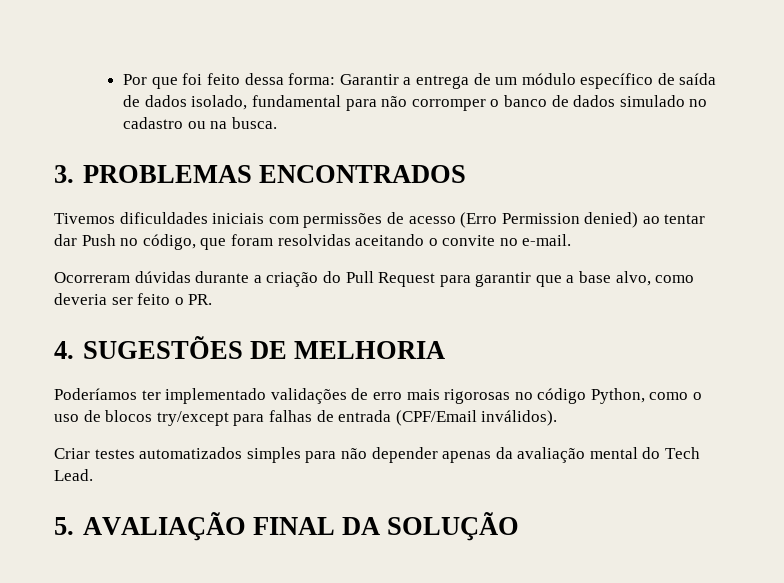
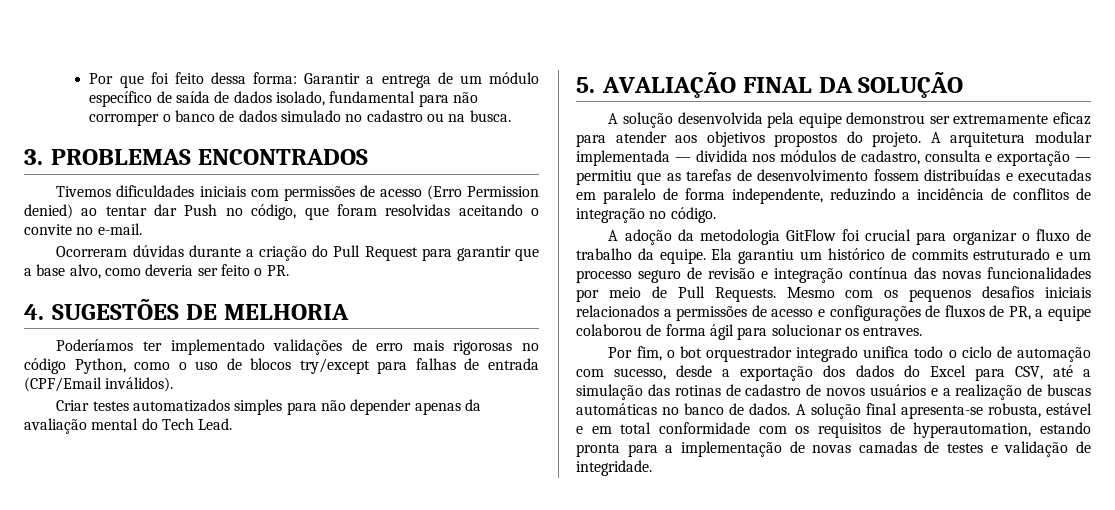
(519, 526) none -> [608,112,1091,128] [576,131,1092,147] [576,150,1091,166] [576,169,1091,185] [576,188,1091,204] [576,207,716,223] [608,229,1091,245] [576,248,1091,264] [576,267,1091,283] [576,286,1091,302] [576,305,1091,321] [576,324,923,340] [608,346,1091,362] [576,365,1091,381] [576,384,1091,400] [576,403,1092,419] [576,422,1091,438] [576,441,1091,457] [576,460,652,476] // A solução desenvolvida pela equipe demonstrou ser extremamente eficaz para atender aos objetivos propostos do projeto. A arquitetura modular implementada — dividida nos módulos de cadastro, consulta e exportação — permitiu que as tarefas de desenvolvimento fossem distribuídas e executadas em paralelo de forma independente, reduzindo a incidência de conflitos de integração no código. // A adoção da metodologia GitFlow foi crucial para organizar o fluxo de trabalho da equipe. Ela garantiu um histórico de commits estruturado e um processo seguro de revisão e integração contínua das novas funcionalidades por meio de Pull Requests. Mesmo com os pequenos desafios iniciais relacionados a permissões de acesso e configurações de fluxos de PR, a equipe colaborou de forma ágil para solucionar os entraves. // Por fim, o bot orquestrador integrado unifica todo o ciclo de automação com sucesso, desde a exportação dos dados do Excel para CSV, até a simulação das rotinas de cadastro de novos usuários e a realização de buscas automáticas no banco de dados. A solução final apresenta-se robusta, estável e em total conformidade com os requisitos de hyperautomation, estando pronta para a implementação de novas camadas de testes e validação de integridade.

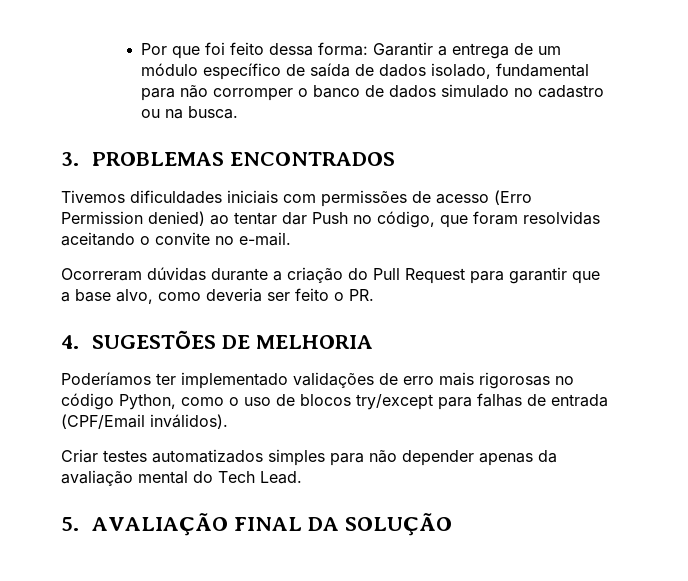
[608,112,1091,128] [576,131,1092,147] [576,150,1091,166] [576,169,1091,185] [576,188,1091,204] [576,207,716,223] [608,229,1091,245] [576,248,1091,264] [576,267,1091,283] [576,286,1091,302] [576,305,1091,321] [576,324,923,340] [608,346,1091,362] [576,365,1091,381] [576,384,1091,400] [576,403,1092,419] [576,422,1091,438] [576,441,1091,457] [576,460,652,476] // A solução desenvolvida pela equipe demonstrou ser extremamente eficaz para atender aos objetivos propostos do projeto. A arquitetura modular implementada — dividida nos módulos de cadastro, consulta e exportação — permitiu que as tarefas de desenvolvimento fossem distribuídas e executadas em paralelo de forma independente, reduzindo a incidência de conflitos de integração no código. // A adoção da metodologia GitFlow foi crucial para organizar o fluxo de trabalho da equipe. Ela garantiu um histórico de commits estruturado e um processo seguro de revisão e integração contínua das novas funcionalidades por meio de Pull Requests. Mesmo com os pequenos desafios iniciais relacionados a permissões de acesso e configurações de fluxos de PR, a equipe colaborou de forma ágil para solucionar os entraves. // Por fim, o bot orquestrador integrado unifica todo o ciclo de automação com sucesso, desde a exportação dos dados do Excel para CSV, até a simulação das rotinas de cadastro de novos usuários e a realização de buscas automáticas no banco de dados. A solução final apresenta-se robusta, estável e em total conformidade com os requisitos de hyperautomation, estando pronta para a implementação de novas camadas de testes e validação de integridade. -> (452, 524) none

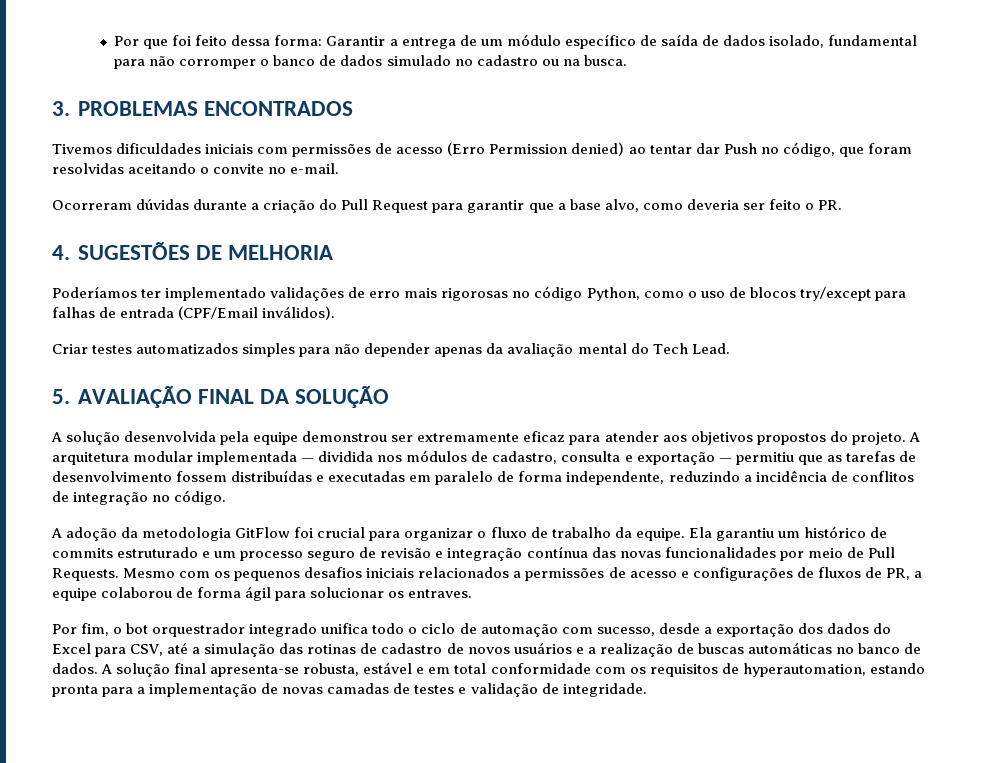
(452, 524) none -> [51,431,920,445] [52,450,916,465] [52,470,914,485] [52,490,227,505] [51,526,887,541] [52,546,895,561] [52,567,922,581] [52,586,473,601] [52,623,891,637] [52,642,922,657] [52,662,925,677] [52,683,647,697] // A solução desenvolvida pela equipe demonstrou ser extremamente eficaz para atender aos objetivos propostos do projeto. A arquitetura modular implementada — dividida nos módulos de cadastro, consulta e exportação — permitiu que as tarefas de desenvolvimento fossem distribuídas e executadas em paralelo de forma independente, reduzindo a incidência de conflitos de integração no código. // A adoção da metodologia GitFlow foi crucial para organizar o fluxo de trabalho da equipe. Ela garantiu um histórico de commits estruturado e um processo seguro de revisão e integração contínua das novas funcionalidades por meio de Pull Requests. Mesmo com os pequenos desafios iniciais relacionados a permissões de acesso e configurações de fluxos de PR, a equipe colaborou de forma ágil para solucionar os entraves. // Por fim, o bot orquestrador integrado unifica todo o ciclo de automação com sucesso, desde a exportação dos dados do Excel para CSV, até a simulação das rotinas de cadastro de novos usuários e a realização de buscas automáticas no banco de dados. A solução final apresenta-se robusta, estável e em total conformidade com os requisitos de hyperautomation, estando pronta para a implementação de novas camadas de testes e validação de integridade.

